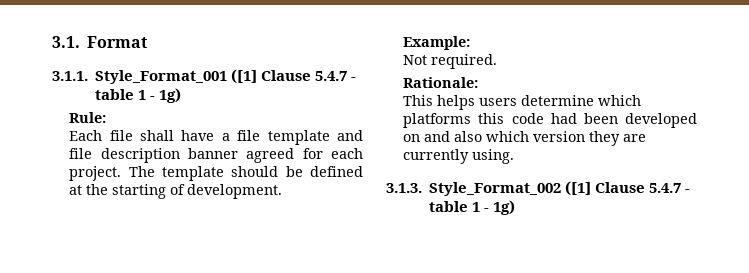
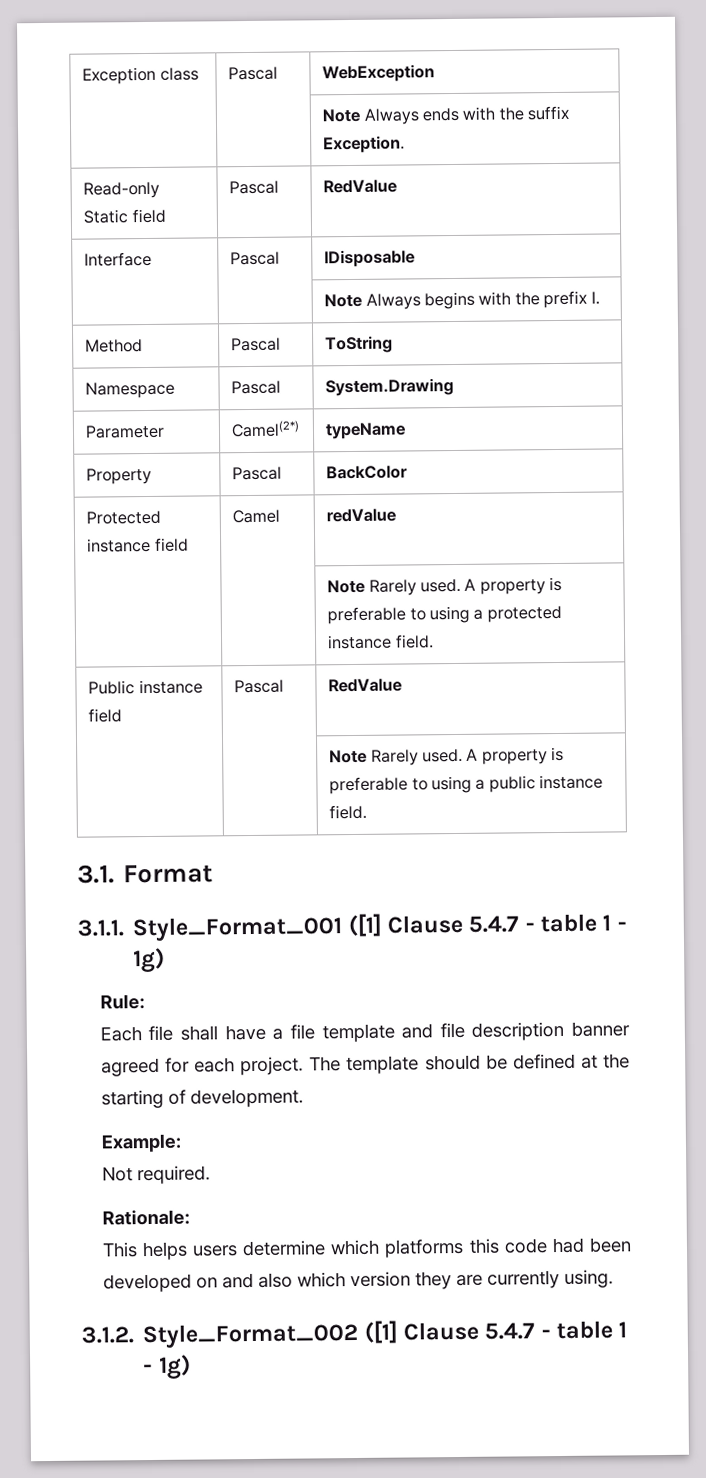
(52, 42) none -> [82,66,199,85] [228,66,279,81] [322,64,436,83] [322,105,570,125] [323,135,406,154] [83,181,161,199] [83,208,166,224] [229,180,280,195] [323,179,398,194] [84,251,153,267] [230,251,281,266] [324,249,416,268] [324,290,600,310] [85,339,144,353] [231,337,282,352] [325,335,394,354] [85,381,176,399] [231,380,282,395] [325,377,455,397] [85,424,166,439] [231,420,301,438] [325,422,407,440] [86,467,153,485] [232,466,283,481] [326,465,409,480] [86,510,162,525] [87,537,189,553] [232,509,281,524] [326,508,397,523] [327,576,563,596] [327,605,562,625] [327,634,434,650] [88,679,203,695] [88,708,123,723] [234,679,285,694] [328,678,403,693] [329,746,565,766] [329,774,604,795] [329,804,368,820] Exception class | Pascal | WebException // | | Note Always ends with the suffix Exception. // Read-only Static field | Pascal | RedValue // Interface | Pascal | IDisposable // | | Note Always begins with the prefix I. // Method | Pascal | ToString // Namespace | Pascal | System.Drawing // Parameter | Camel(2*) | typeName // Property | Pascal | BackColor // Protected instance field | Camel | redValue // | | Note Rarely used. A property is preferable to using a protected instance field. // Public instance field | Pascal | RedValue // | | Note Rarely used. A property is preferable to using a public instance field. //
[386,183,422,193] 3.1.3. -> [81,1326,134,1344] 3.1.2.

